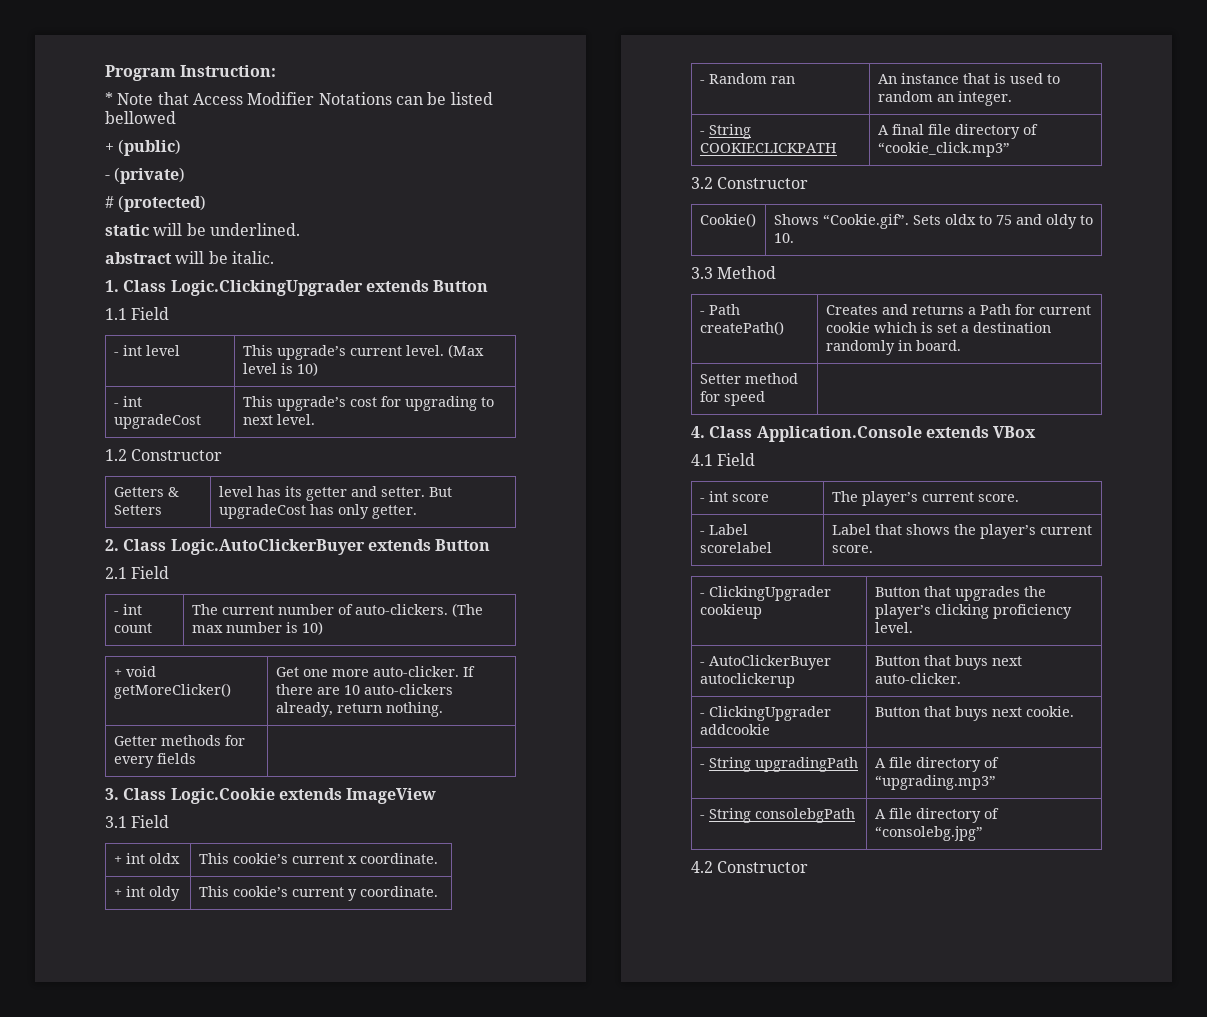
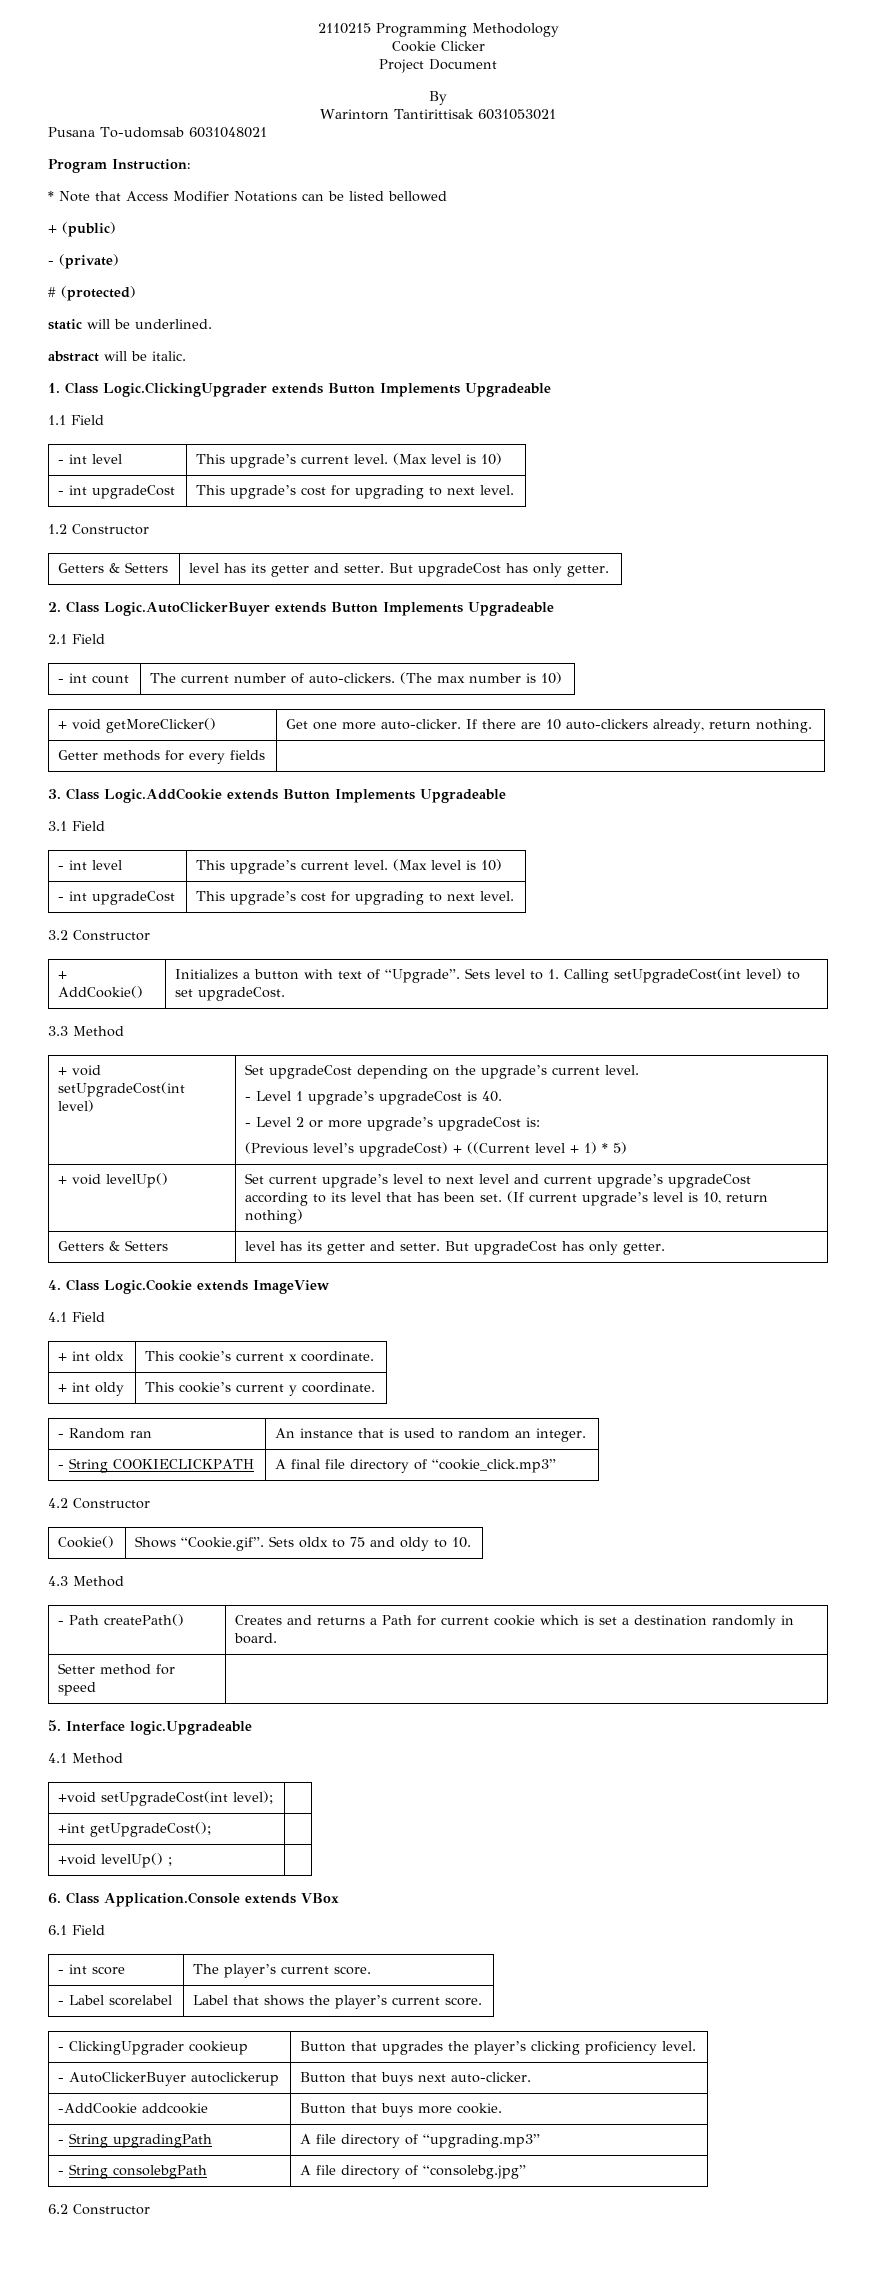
(105, 73) none -> [317,23,559,37] [391,41,485,52] [379,59,497,73] [429,91,447,105] [319,109,557,120] [48,127,267,138] 2110215 Programming Methodology // Cookie Clicker // Project Document // By // Warintorn Tantirittisak 6031053021 // Pusana To-udomsab 6031048021 //
(489, 286) none -> [380,383,551,397] Implements Upgradeable
(491, 545) none -> [383,602,554,616] Implements Upgradeable
(167, 794) none -> [104,788,506,803] [48,821,105,831] [58,860,123,870] [196,859,503,874] [58,891,176,905] [196,891,515,905] [48,930,150,941] [58,971,68,979] [58,986,144,998] [175,968,801,983] [175,987,286,1001] [48,1026,124,1037] [58,1065,102,1076] [58,1082,186,1097] [58,1100,95,1112] [245,1064,640,1079] [245,1091,503,1105] [245,1117,541,1131] [245,1142,628,1157] [58,1173,169,1188] [245,1173,752,1188] [245,1191,769,1206] [245,1209,304,1224] [58,1240,169,1251] [245,1241,666,1255] [48,1279,99,1291] Logic.AddCookie extends Button Implements Upgradeable // 3.1 Field // - int level | This upgrade’s current level. (Max level is 10) // - int upgradeCost | This upgrade’s cost for upgrading to next level. // 3.2 Constructor // + AddCookie() | Initializes a button with text of “Upgrade”. Sets level to 1. Calling setUpgradeCost(int level) to set upgradeCost. // 3.3 Method // + void setUpgradeCost(int level) | Set upgradeCost depending on the upgrade’s current level. // - Level 1 upgrade’s upgradeCost is 40. // - Level 2 or more upgrade’s upgradeCost is: // (Previous level’s upgradeCost) + ((Current level + 1) * 5) // + void levelUp() | Set current upgrade’s level to next level and current upgrade’s upgradeCost according to its level that has been set. (If current upgrade’s level is 10, return nothing) // Getters & Setters | level has its getter and setter. But upgradeCost has only getter. // 4. Class
[105,816,127,828] 3.1 -> [48,1312,67,1322] 4.1
[691,177,713,189] 3.2 -> [48,1498,68,1508] 4.2
[691,267,713,279] 3.3 -> [48,1576,68,1586] 4.3
[691,426,705,438] 4. -> [48,1720,252,1735] [48,1753,123,1764] [58,1791,274,1806] [58,1822,212,1837] [58,1853,173,1868] [48,1893,61,1904] 5. Interface logic.Upgradeable // 4.1 Method // +void setUpgradeCost(int level); | // +int getUpgradeCost(); | // +void levelUp() ; | // 6.
[691,454,713,466] 4.1 -> [48,1925,67,1935] 6.1
[699,706,831,721] - ClickingUpgrader -> [58,2103,138,2114] -AddCookie
[991,707,1022,717] next -> [418,2106,453,2114] more
[691,861,713,873] 4.2 -> [48,2204,68,2214] 6.2

